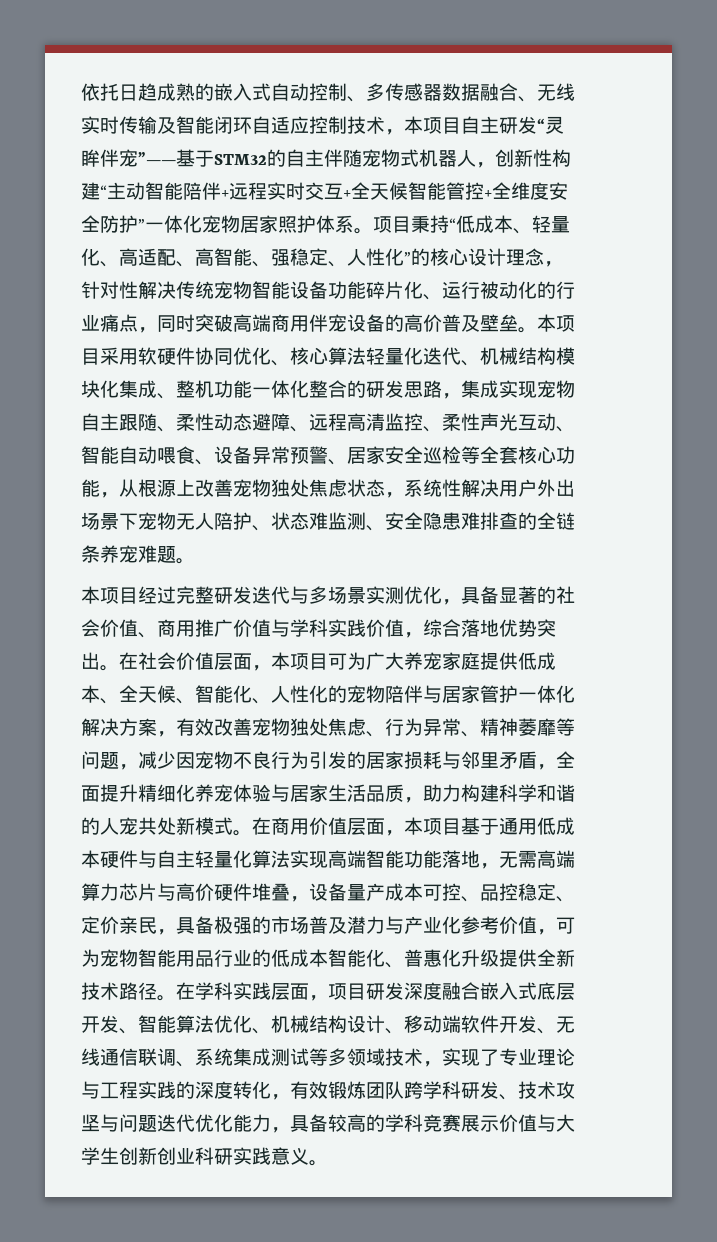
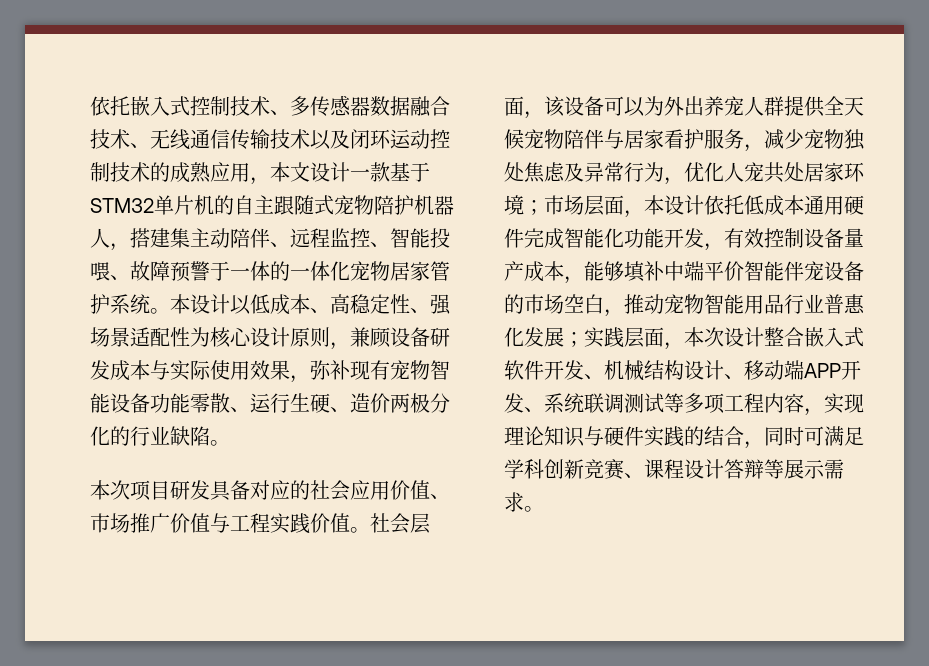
[81,83,347,101] 依托日趋成熟的嵌入式自动控制 -> [90,96,270,116] 依托嵌入式控制技术
[518,83,575,102] [81,116,564,135] [81,149,571,168] [81,182,568,200] [81,215,570,234] [81,248,563,267] [81,281,575,300] [81,314,575,333] [81,347,575,366] [81,380,575,399] [81,413,575,432] [81,446,575,465] [81,479,575,498] [81,512,575,531] [81,545,195,564] [81,586,575,605] [81,619,195,638] 、无线实时传输及智能闭环自适应控制技术，本项目自主研发“灵眸伴宠”——基于STM32的自主伴随宠物式机器人，创新性构建“主动智能陪伴+远程实时交互+全天候智能管控+全维度安全防护”一体化宠物居家照护体系。项目秉持“低成本、轻量化、高适配、高智能、强稳定、人性化”的核心设计理念，针对性解决传统宠物智能设备功能碎片化、运行被动化的行业痛点，同时突破高端商用伴宠设备的高价普及壁垒。本项目采用软硬件协同优化、核心算法轻量化迭代、机械结构模块化集成、整机功能一体化整合的研发思路，集成实现宠物自主跟随、柔性动态避障、远程高清监控、柔性声光互动、智能自动喂食、设备异常预警、居家安全巡检等全套核心功能，从根源上改善宠物独处焦虑状态，系统性解决用户外出场景下宠物无人陪护、状态难监测、安全隐患难排查的全链条养宠难题。 // 本项目经过完整研发迭代与多场景实测优化，具备显著的社会价值、商用 -> [90,129,450,150] [90,162,430,185] [90,195,454,215] [90,228,450,251] [90,261,450,282] [90,294,451,315] [90,327,450,350] [90,360,450,383] [90,393,450,413] [90,426,230,446] [90,480,450,501] [90,513,130,533] 技术、无线通信传输技术以及闭环运动控制技术的成熟应用，本文设计一款基于STM32单片机的自主跟随式宠物陪护机器人，搭建集主动陪伴、远程监控、智能投喂、故障预警于一体的一体化宠物居家管护系统。本设计以低成本、高稳定性、强场景适配性为核心设计原则，兼顾设备研发成本与实际使用效果，弥补现有宠物智能设备功能零散、运行生硬、造价两极分化的行业缺陷。 // 本次项目研发具备对应的社会应用价值、市场
[290,619,328,637] 学科 -> [230,513,270,533] 工程
[404,619,556,638] [81,652,556,671] [81,685,575,704] [81,718,575,737] [81,751,575,770] [81,784,575,803] [81,817,575,836] [81,850,575,869] [81,883,575,902] [81,916,575,935] [81,949,575,968] [81,982,575,1001] [81,1015,252,1034] ，综合落地优势突出。在社会价值层面，本项目可为广大养宠家庭提供低成本、全天候、智能化、人性化的宠物陪伴与居家管护一体化解决方案，有效改善宠物独处焦虑、行为异常、精神萎靡等问题，减少因宠物不良行为引发的居家损耗与邻里矛盾，全面提升精细化养宠体验与居家生活品质，助力构建科学和谐的人宠共处新模式。在商用价值层面，本项目基于通用低成本硬件与自主轻量化算法实现高端智能功能落地，无需高端算力芯片与高价硬件堆叠，设备量产成本可控、品控稳定、定价亲民，具备极强的市场普及潜力与产业化参考价值，可为宠物智能用品行业的低成本智能化、普惠化升级提供全新技术路径。在学科实践层面，项目研发深度融合嵌入式底层开发、智能算法优化 -> [350,513,430,534] [504,96,864,119] [504,129,865,152] [504,162,865,185] [504,195,864,218] [504,228,864,251] [504,261,864,284] [504,294,865,317] [504,327,864,350] [504,360,584,380] 。社会层面，该设备可以为外出养宠人群提供全天候宠物陪伴与居家看护服务，减少宠物独处焦虑及异常行为，优化人宠共处居家环境；市场层面，本设计依托低成本通用硬件完成智能化功能开发，有效控制设备量产成本，能够填补中端平价智能伴宠设备的市场空白，推动宠物智能用品行业普惠化发展；实践层面，本次设计整合嵌入式软件开发
[461,1015,575,1034] [81,1048,575,1067] [81,1081,575,1100] [81,1114,575,1133] [81,1147,309,1165] 软件开发、无线通信联调、系统集成测试等多领域技术，实现了专业理论与工程实践的深度转化，有效锻炼团队跨学科研发、技术攻坚与问题迭代优化能力，具备较高的学科竞赛展示价值与大学生创新创业科研实践意义 -> [804,360,861,380] [504,393,864,416] [504,426,864,449] [504,459,844,480] [504,492,524,512] APP开发、系统联调测试等多项工程内容，实现理论知识与硬件实践的结合，同时可满足学科创新竞赛、课程设计答辩等展示需求

